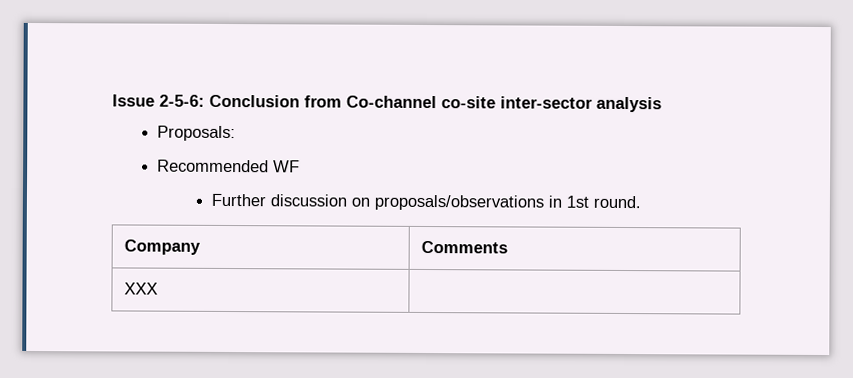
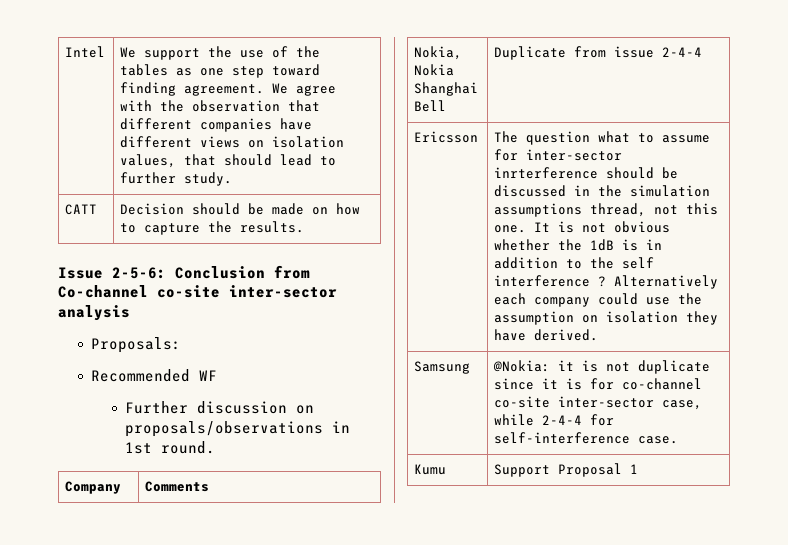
(112, 100) none -> [65,46,106,58] [120,46,321,60] [120,64,321,78] [120,82,337,96] [120,100,321,112] [120,118,313,132] [120,136,345,148] [120,154,337,168] [120,172,233,186] [65,204,98,215] [120,203,361,215] [120,221,305,235] Intel | We support the use of the tables as one step toward finding agreement. We agree with the observation that different companies have different views on isolation values, that should lead to further study. // CATT | Decision should be made on how to capture the results. //
[123,282,158,295] XXX | -> [414,46,463,60] [414,64,455,76] [414,82,479,96] [414,100,447,112] [494,46,703,60] [414,131,479,143] [494,131,711,145] [494,149,623,161] [494,167,679,179] [494,185,711,197] [494,203,719,217] [494,221,671,233] [494,239,663,251] [494,257,655,269] [494,275,719,289] [494,293,703,307] [494,311,719,325] [494,329,599,341] [414,361,471,374] [493,360,711,374] [494,378,703,390] [494,396,703,410] [494,414,615,426] [494,432,679,444] [414,464,447,475] [494,463,639,477] Nokia, Nokia Shanghai Bell | Duplicate from issue 2-4-4 // Ericsson | The question what to assume for inter-sector inrterference should be discussed in the simulation assumptions thread, not this one. It is not obvious whether the 1dB is in addition to the self interference ? Alternatively each company could use the assumption on isolation they have derived. // Samsung | @Nokia: it is not duplicate since it is for co-channel co-site inter-sector case, while 2-4-4 for self-interference case. // Kumu | Support Proposal 1

